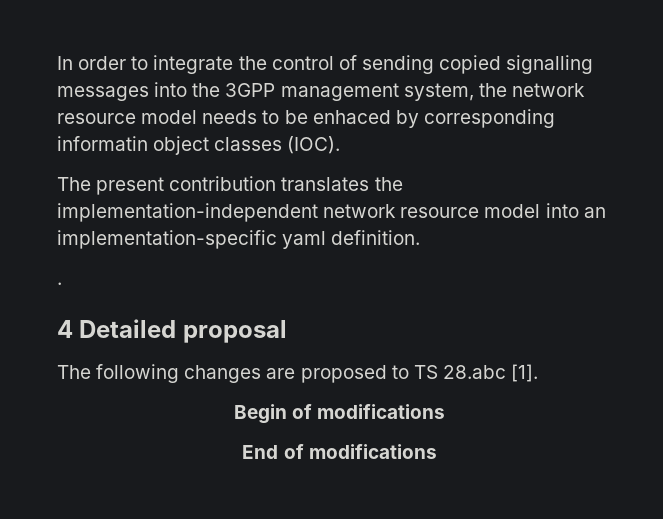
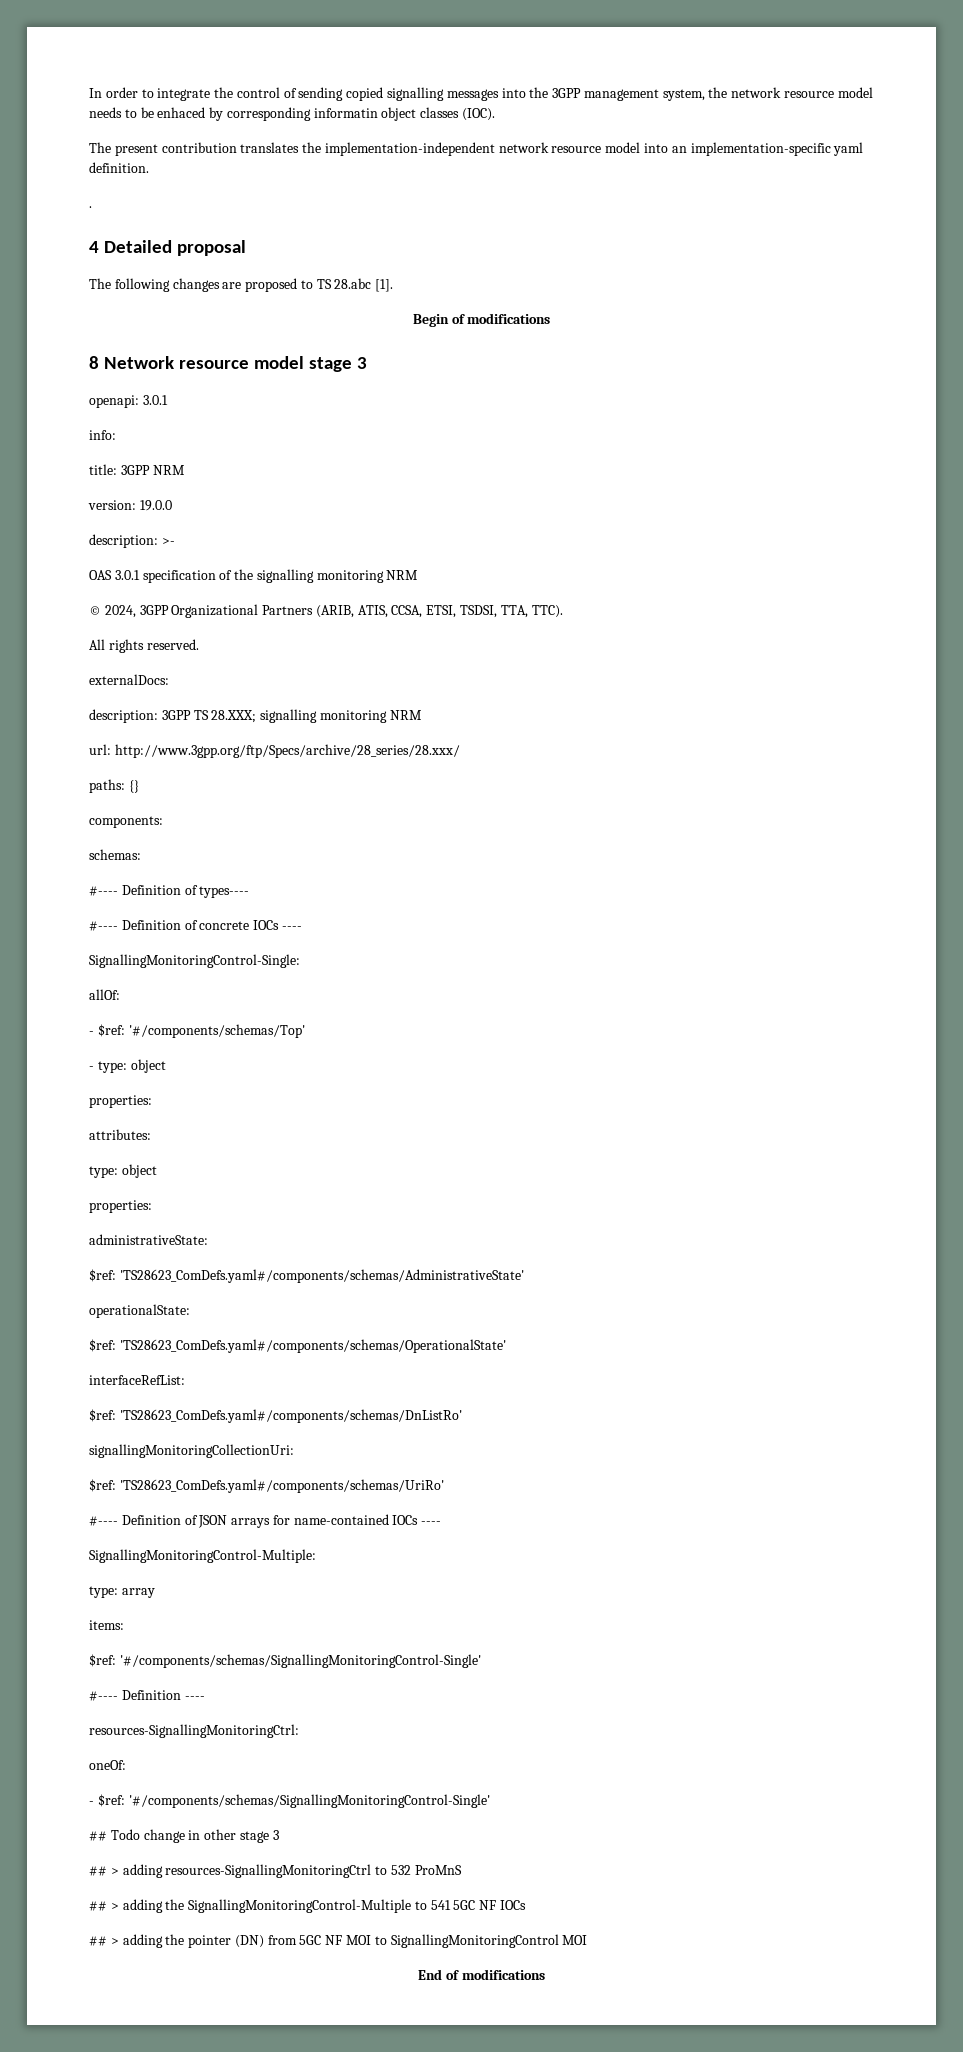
(446, 411) none -> [89,356,367,372] [89,395,168,408] [89,430,116,440] [89,464,185,475] [88,500,172,511] [89,534,175,548] [89,569,419,583] [89,604,563,618] [89,639,199,653] [89,674,169,685] [89,709,422,723] [89,744,460,758] [89,779,139,793] [89,816,163,828] [89,849,141,860] [89,885,250,898] [89,920,302,931] [89,954,300,968] [89,989,120,1000] [89,1024,305,1038] [89,1059,166,1073] [89,1095,152,1108] [89,1129,151,1140] [89,1164,157,1178] [89,1200,152,1213] [89,1234,208,1245] [89,1269,524,1283] [89,1304,190,1318] [89,1339,506,1353] [89,1375,185,1385] [89,1409,462,1423] [89,1444,294,1458] [89,1479,444,1493] [89,1514,442,1528] [89,1549,316,1563] [89,1586,155,1598] [89,1620,124,1630] [89,1654,481,1668] [89,1690,205,1701] [89,1724,299,1738] [89,1760,126,1770] [89,1794,490,1808] [89,1829,279,1843] [89,1864,462,1878] [89,1899,527,1913] [89,1934,588,1948] // 8 Network resource model stage 3 // openapi: 3.0.1 // info: // title: 3GPP NRM // version: 19.0.0 // description: >- // OAS 3.0.1 specification of the signalling monitoring NRM // © 2024, 3GPP Organizational Partners (ARIB, ATIS, CCSA, ETSI, TSDSI, TTA, TTC). // All rights reserved. // externalDocs: // description: 3GPP TS 28.XXX; signalling monitoring NRM // url: http://www.3gpp.org/ftp/Specs/archive/28_series/28.xxx/ // paths: {} // components: // schemas: // #---- Definition of types---- // #---- Definition of concrete IOCs ---- // SignallingMonitoringControl-Single: // allOf: // - $ref: '#/components/schemas/Top' // - type: object // properties: // attributes: // type: object // properties: // administrativeState: // $ref: 'TS28623_ComDefs.yaml#/components/schemas/AdministrativeState' // operationalState: // $ref: 'TS28623_ComDefs.yaml#/components/schemas/OperationalState' // interfaceRefList: // $ref: 'TS28623_ComDefs.yaml#/components/schemas/DnListRo' // signallingMonitoringCollectionUri: // $ref: 'TS28623_ComDefs.yaml#/components/schemas/UriRo' // #---- Definition of JSON arrays for name-contained IOCs ---- // SignallingMonitoringControl-Multiple: // type: array // items: // $ref: '#/components/schemas/SignallingMonitoringControl-Single' // #---- Definition ---- // resources-SignallingMonitoringCtrl: // oneOf: // - $ref: '#/components/schemas/SignallingMonitoringControl-Single' // ## Todo change in other stage 3 // ## > adding resources-SignallingMonitoringCtrl to 532 ProMnS // ## > adding the SignallingMonitoringControl-Multiple to 541 5GC NF IOCs // ## > adding the pointer (DN) from 5GC NF MOI to SignallingMonitoringControl MOI

